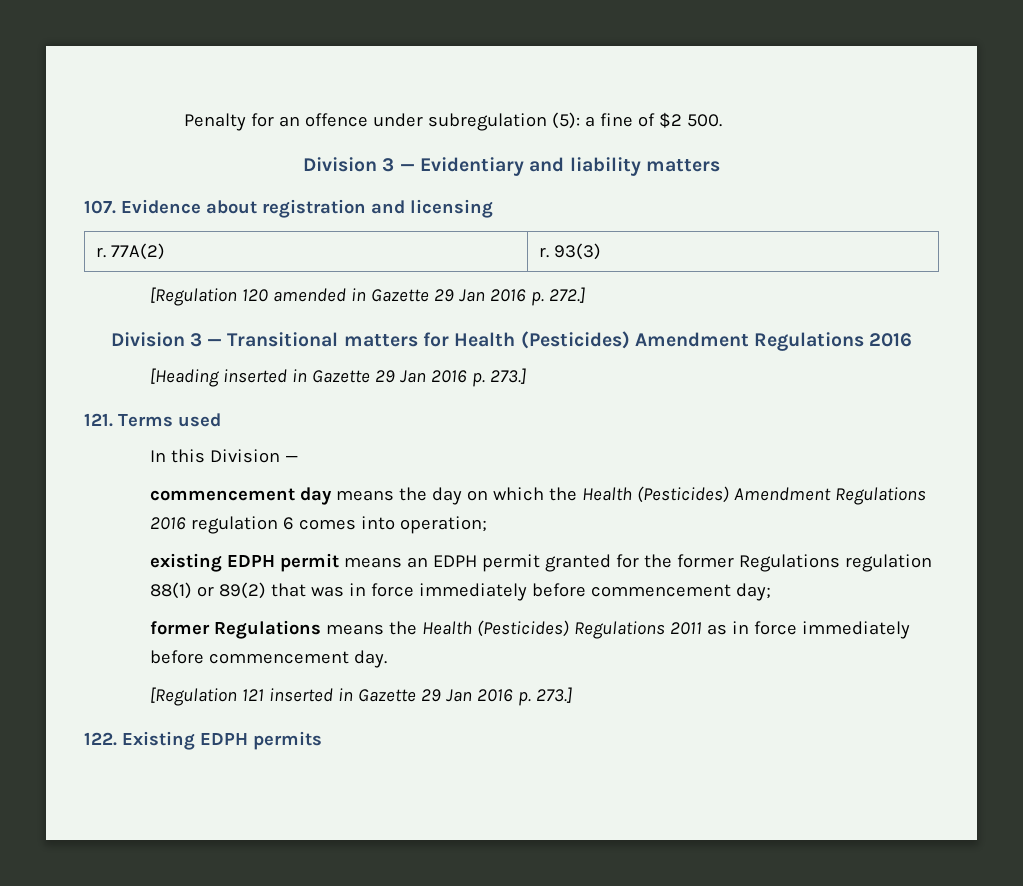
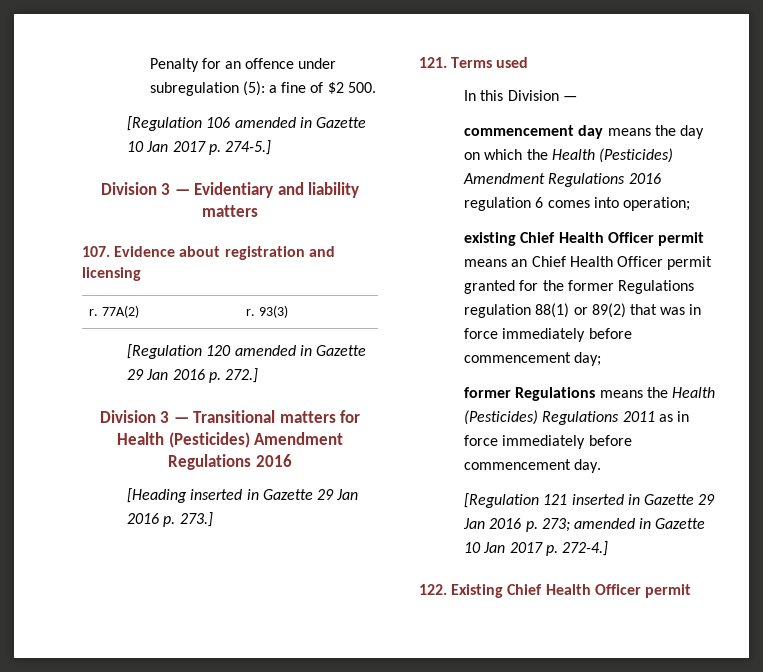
(722, 120) none -> [127,116,366,131] [127,140,271,155] // [Regulation 106 amended in Gazette 10 Jan 2017 p. 274-5.]
[227,553,478,572] EDPH permit means an EDPH -> [520,232,704,246] [464,256,663,267] Chief Health Officer permit means an Chief Health Officer
[536,687,573,703] [84,731,322,750] 273.] // 122. Existing EDPH permits -> [541,518,706,532] [464,541,608,556] [419,584,691,598] 273; amended in Gazette 10 Jan 2017 p. 272-4.] // 122. Existing Chief Health Officer permit

